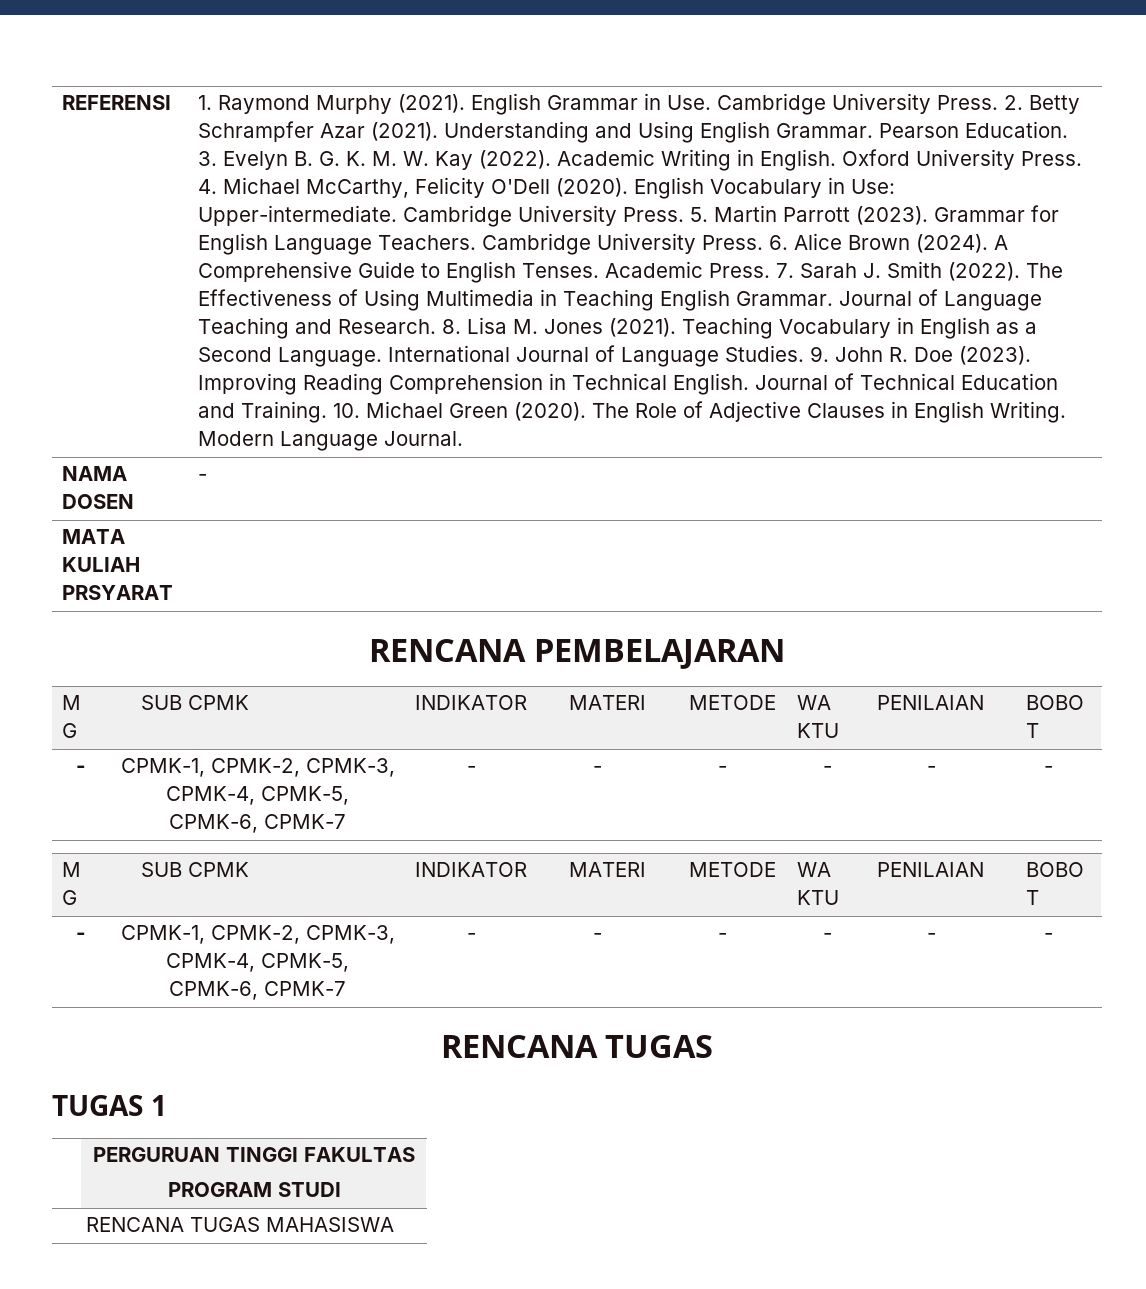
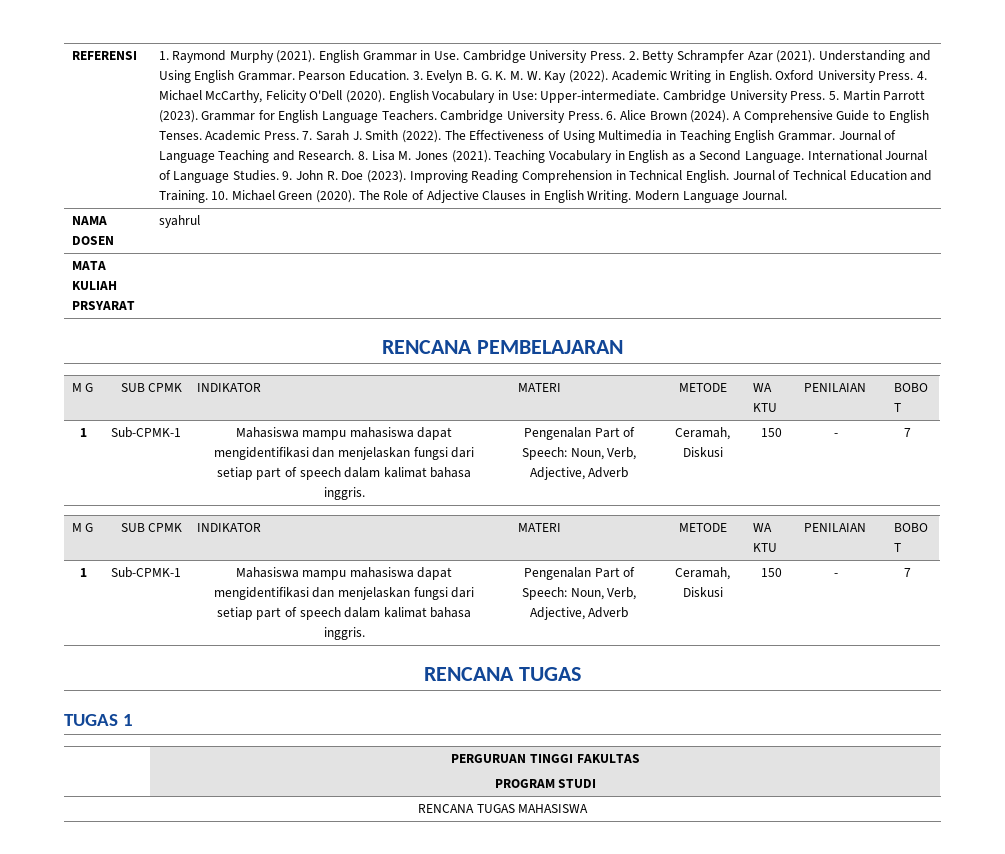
[197,474,207,481] - -> [158,215,200,228] syahrul
[76,765,86,773] [120,758,395,777] [166,786,349,805] [169,814,346,833] [467,766,476,773] [593,766,602,773] [718,766,727,773] [823,766,832,773] [926,766,936,773] [1043,766,1053,773] - | CPMK-1, CPMK-2, CPMK-3, CPMK-4, CPMK-5, CPMK-6, CPMK-7 | - | - | - | - | - | - -> [79,428,87,437] [110,427,181,438] [235,427,453,440] [213,447,475,460] [216,467,472,480] [323,487,365,500] [523,427,636,440] [521,447,637,460] [529,467,629,480] [675,427,730,440] [682,447,723,457] [760,428,782,437] [833,433,838,437] [903,428,911,437] 1 | Sub-CPMK-1 | Mahasiswa mampu mahasiswa dapat mengidentifikasi dan menjelaskan fungsi dari setiap part of speech dalam kalimat bahasa inggris. | Pengenalan Part of Speech: Noun, Verb, Adjective, Adverb | Ceramah, Diskusi | 150 | - | 7
[76,932,86,940] [120,925,395,944] [166,953,349,972] [169,981,346,1000] [467,933,476,940] [593,933,602,940] [718,933,727,940] [823,933,832,940] [926,933,936,940] [1043,933,1053,940] - | CPMK-1, CPMK-2, CPMK-3, CPMK-4, CPMK-5, CPMK-6, CPMK-7 | - | - | - | - | - | - -> [79,568,87,577] [110,567,181,578] [235,567,453,580] [213,587,475,600] [216,607,472,620] [323,627,365,640] [523,567,636,580] [521,587,637,600] [529,607,629,620] [675,567,730,580] [682,587,723,597] [760,568,782,577] [833,573,838,577] [903,568,911,577] 1 | Sub-CPMK-1 | Mahasiswa mampu mahasiswa dapat mengidentifikasi dan menjelaskan fungsi dari setiap part of speech dalam kalimat bahasa inggris. | Pengenalan Part of Speech: Noun, Verb, Adjective, Adverb | Ceramah, Diskusi | 150 | - | 7

